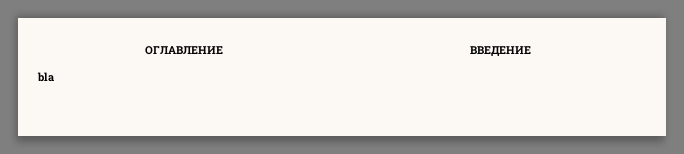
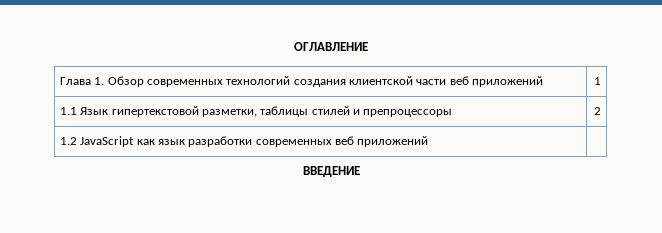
[37,72,54,82] // bla -> [59,76,544,87] [594,77,602,85] [59,106,453,117] [594,107,602,115] [59,136,429,147] // Глава 1. Обзор современных технологий создания клиентской части веб приложений | 1 // 1.1 Язык гипертекстовой разметки, таблицы стилей и препроцессоры | 2 // 1.2 JavaScript как язык разработки современных веб приложений |

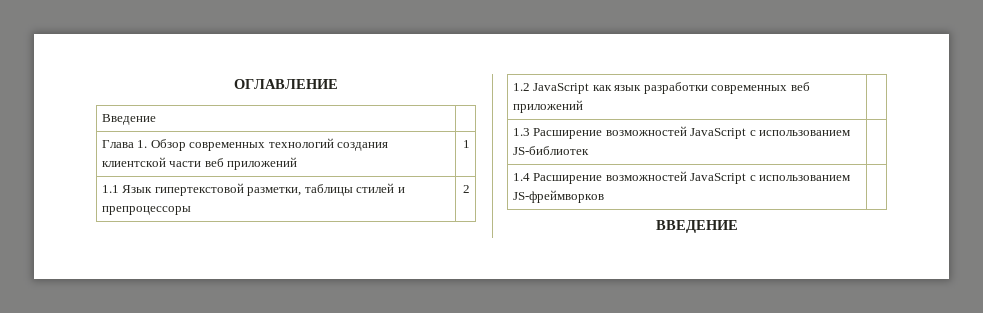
(368, 46) none -> [101,114,156,125] // Введение |
(429, 141) none -> [512,126,851,139] [512,146,589,155] [512,171,851,184] [512,190,604,203] // 1.3 Расширение возможностей JavaScript с использованием JS-библиотек | // 1.4 Расширение возможностей JavaScript с использованием JS-фреймворков |

